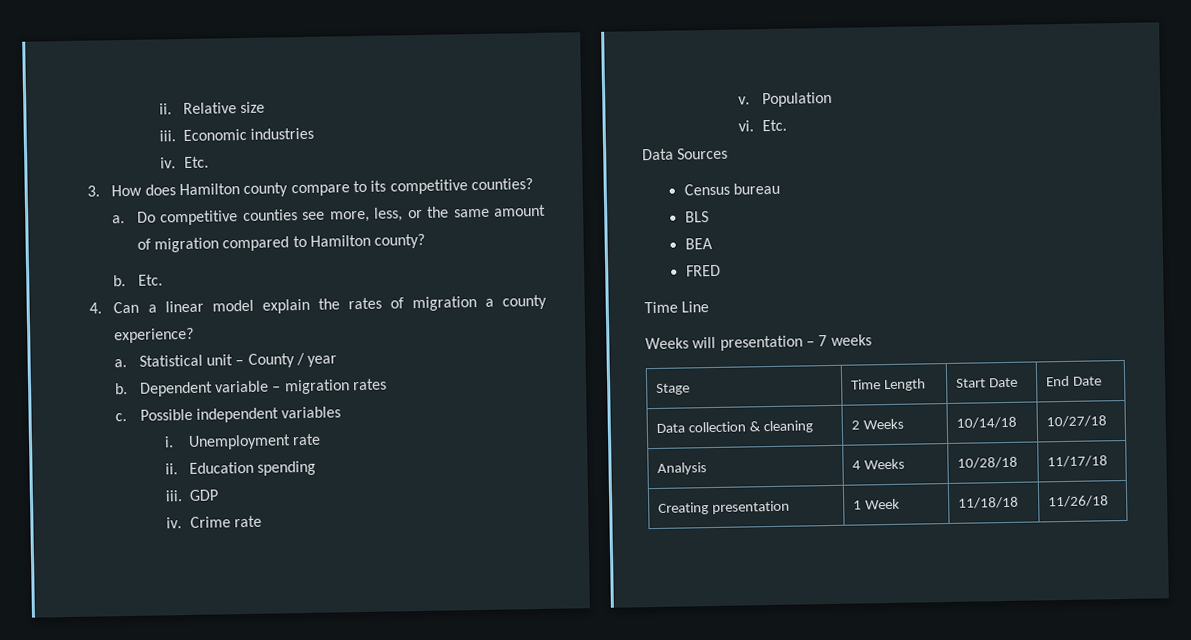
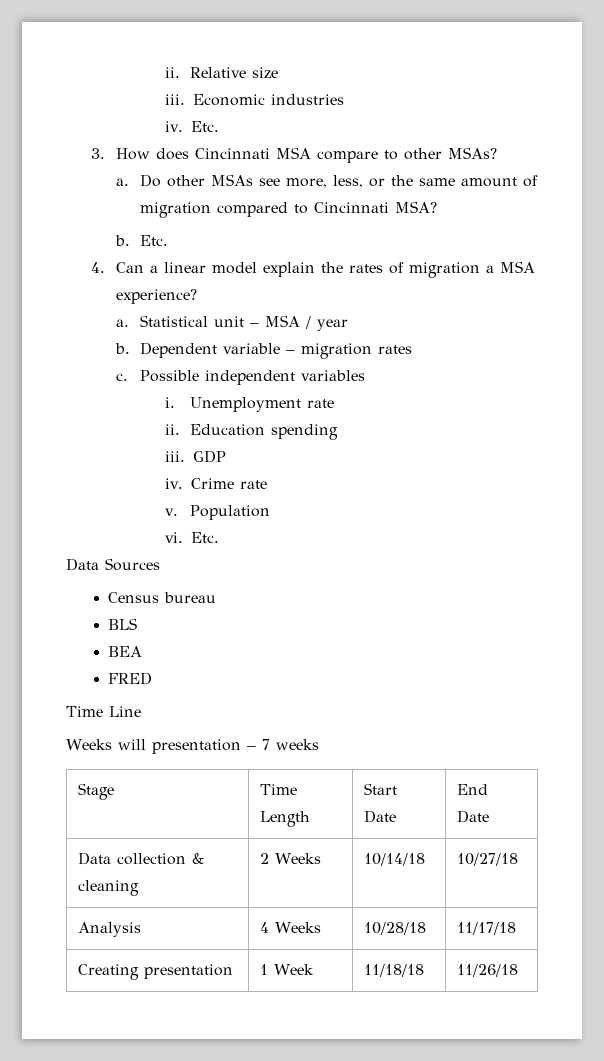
[179,178,534,197] Hamilton county compare to its competitive counties? -> [194,147,497,163] Cincinnati MSA compare to other MSAs?
[160,209,298,226] competitive counties -> [167,174,254,187] other MSAs
[309,233,426,249] Hamilton county? -> [314,201,438,213] Cincinnati MSA?
[501,294,547,310] county -> [499,261,535,273] MSA
[247,353,295,368] County -> [265,315,301,327] MSA

